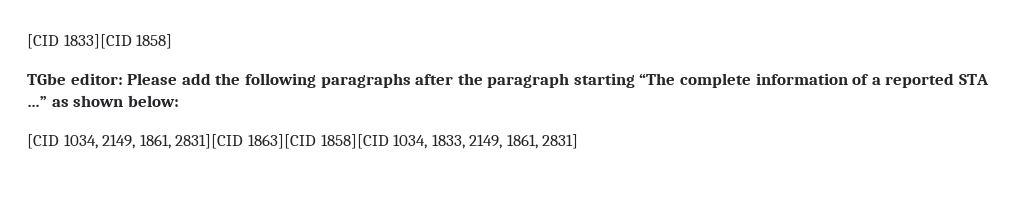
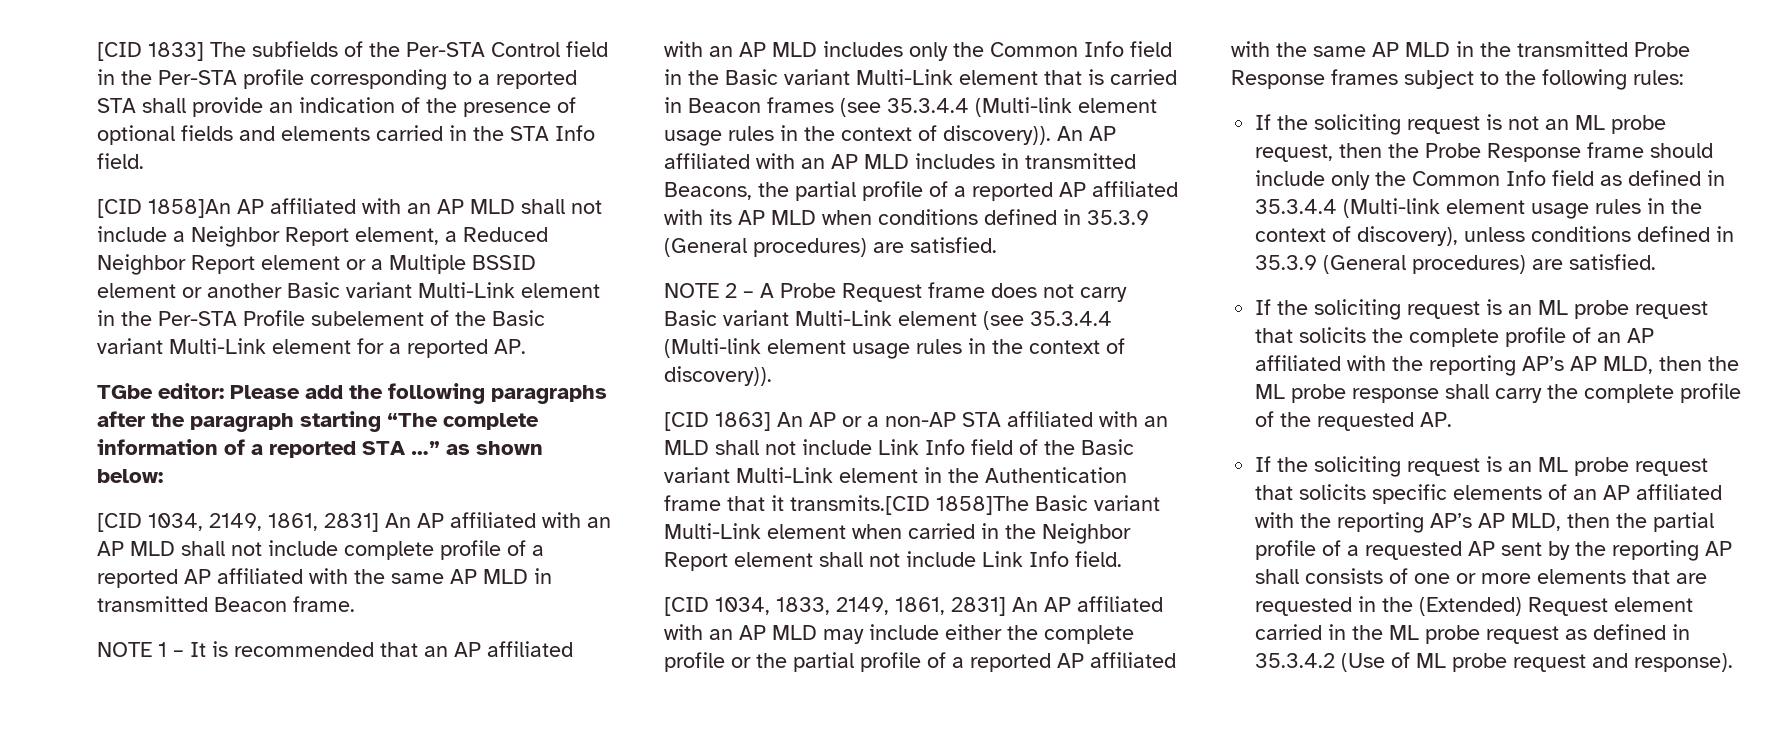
[27,34,173,49] [CID 1833][CID 1858] -> [97,41,608,61] [97,69,577,90] [97,97,576,117] [97,125,595,145] [97,153,144,169] [97,198,602,218] [97,226,548,247] [97,254,536,275] [97,282,600,298] [97,310,545,326] [97,338,526,358] [CID 1833] The subfields of the Per-STA Control field in the Per-STA profile corresponding to a reported STA shall provide an indication of the presence of optional fields and elements carried in the STA Info field. // [CID 1858]An AP affiliated with an AP MLD shall not include a Neighbor Report element, a Reduced Neighbor Report element or a Multiple BSSID element or another Basic variant Multi-Link element in the Per-STA Profile subelement of the Basic variant Multi-Link element for a reported AP.
[175,134,389,149] 2831][CID 1863][CID 1858][CID -> [324,512,611,532] [97,540,544,560] [97,568,552,588] [97,596,355,612] [97,641,573,657] [664,41,1172,61] [664,69,1177,85] [664,97,1157,117] [664,125,1116,146] [664,153,1136,169] [664,181,1178,201] [664,209,1149,225] [664,237,997,257] [664,282,1127,302] [664,310,1112,330] [664,338,1125,359] [664,366,772,386] [664,411,1168,431] [664,439,1134,455] [664,467,1127,483] [664,495,1160,515] [664,523,1131,544] [664,551,1122,571] [664,597,709,616] 2831] An AP affiliated with an AP MLD shall not include complete profile of a reported AP affiliated with the same AP MLD in transmitted Beacon frame. // NOTE 1 – It is recommended that an AP affiliated with an AP MLD includes only the Common Info field in the Basic variant Multi-Link element that is carried in Beacon frames (see 35.3.4.4 (Multi-link element usage rules in the context of discovery)). An AP affiliated with an AP MLD includes in transmitted Beacons, the partial profile of a reported AP affiliated with its AP MLD when conditions defined in 35.3.9 (General procedures) are satisfied. // NOTE 2 – A Probe Request frame does not carry Basic variant Multi-Link element (see 35.3.4.4 (Multi-link element usage rules in the context of discovery)). // [CID 1863] An AP or a non-AP STA affiliated with an MLD shall not include Link Info field of the Basic variant Multi-Link element in the Authentication frame that it transmits.[CID 1858]The Basic variant Multi-Link element when carried in the Neighbor Report element shall not include Link Info field. // [CID
(579, 141) none -> [1012,596,1163,612] [664,624,1134,644] [664,652,1176,672] [1231,41,1690,57] [1231,69,1684,90] [1255,114,1667,135] [1255,142,1714,162] [1255,170,1726,190] [1255,198,1703,219] [1255,226,1735,246] [1255,254,1657,274] [1255,299,1709,320] [1255,327,1655,347] [1255,355,1740,376] [1255,383,1742,403] [1255,411,1453,431] [1255,456,1709,477] [1255,484,1723,504] [1255,512,1715,533] [1255,540,1733,561] [1255,568,1708,584] [1255,596,1694,616] [1255,624,1691,644] [1255,652,1734,672] An AP affiliated with an AP MLD may include either the complete profile or the partial profile of a reported AP affiliated with the same AP MLD in the transmitted Probe Response frames subject to the following rules: // If the soliciting request is not an ML probe request, then the Probe Response frame should include only the Common Info field as defined in 35.3.4.4 (Multi-link element usage rules in the context of discovery), unless conditions defined in 35.3.9 (General procedures) are satisfied. // If the soliciting request is an ML probe request that solicits the complete profile of an AP affiliated with the reporting AP’s AP MLD, then the ML probe response shall carry the complete profile of the requested AP. // If the soliciting request is an ML probe request that solicits specific elements of an AP affiliated with the reporting AP’s AP MLD, then the partial profile of a requested AP sent by the reporting AP shall consists of one or more elements that are requested in the (Extended) Request element carried in the ML probe request as defined in 35.3.4.2 (Use of ML probe request and response).

